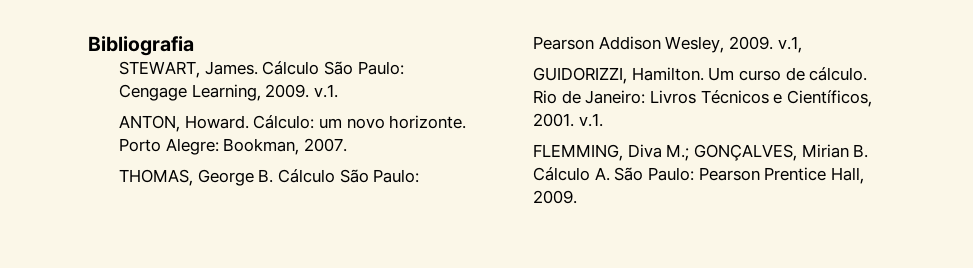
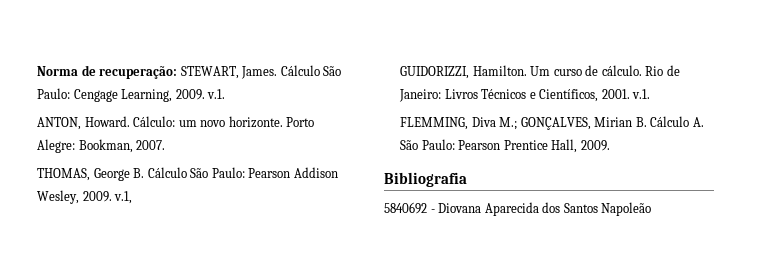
[88,36,194,56] Bibliografia // -> [37,65,178,79] Norma de recuperação:
(578, 197) none -> [384,172,467,187] [384,202,652,216] // Bibliografia // 5840692 - Diovana Aparecida dos Santos Napoleão

